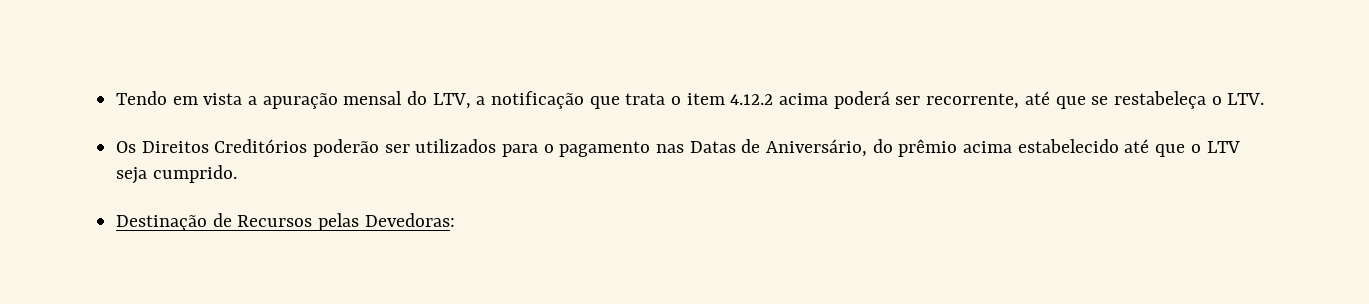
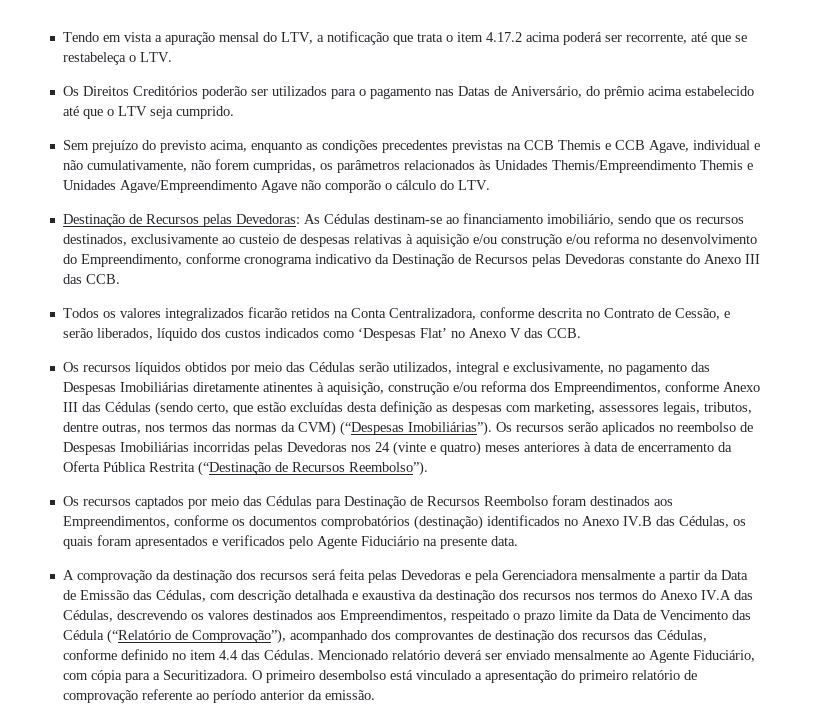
[730,94,774,105] 4.12.2 -> [485,32,522,42] 4.17.2
(237, 174) none -> [62,140,760,153] [62,159,753,173] [62,180,490,193] // Sem prejuízo do previsto acima, enquanto as condições precedentes previstas na CCB Themis e CCB Agave, individual e não cumulativamente, não forem cumpridas, os parâmetros relacionados às Unidades Themis/Empreendimento Themis e Unidades Agave/Empreendimento Agave não comporão o cálculo do LTV.
(455, 220) none -> [303,213,744,227] [62,233,757,247] [62,253,760,267] [62,274,120,284] [62,307,730,321] [62,328,581,341] [62,362,710,375] [62,381,760,395] [62,401,752,416] [62,421,753,436] [62,441,732,456] [62,461,428,476] [62,495,673,509] [62,515,746,530] [62,535,518,549] [62,569,748,583] [62,590,753,603] [62,610,751,623] [62,629,707,644] [62,649,755,663] [62,670,697,683] [62,689,375,703] As Cédulas destinam-se ao financiamento imobiliário, sendo que os recursos destinados, exclusivamente ao custeio de despesas relativas à aquisição e/ou construção e/ou reforma no desenvolvimento do Empreendimento, conforme cronograma indicativo da Destinação de Recursos pelas Devedoras constante do Anexo III das CCB. // Todos os valores integralizados ficarão retidos na Conta Centralizadora, conforme descrita no Contrato de Cessão, e serão liberados, líquido dos custos indicados como ‘Despesas Flat’ no Anexo V das CCB. // Os recursos líquidos obtidos por meio das Cédulas serão utilizados, integral e exclusivamente, no pagamento das Despesas Imobiliárias diretamente atinentes à aquisição, construção e/ou reforma dos Empreendimentos, conforme Anexo III das Cédulas (sendo certo, que estão excluídas desta definição as despesas com marketing, assessores legais, tributos, dentre outras, nos termos das normas da CVM) (“Despesas Imobiliárias”). Os recursos serão aplicados no reembolso de Despesas Imobiliárias incorridas pelas Devedoras nos 24 (vinte e quatro) meses anteriores à data de encerramento da Oferta Pública Restrita (“Destinação de Recursos Reembolso”). // Os recursos captados por meio das Cédulas para Destinação de Recursos Reembolso foram destinados aos Empreendimentos, conforme os documentos comprobatórios (destinação) identificados no Anexo IV.B das Cédulas, os quais foram apresentados e verificados pelo Agente Fiduciário na presente data. // A comprovação da destinação dos recursos será feita pelas Devedoras e pela Gerenciadora mensalmente a partir da Data de Emissão das Cédulas, com descrição detalhada e exaustiva da destinação dos recursos nos termos do Anexo IV.A das Cédulas, descrevendo os valores destinados aos Empreendimentos, respeitado o prazo limite da Data de Vencimento das Cédula (“Relatório de Comprovação”), acompanhado dos comprovantes de destinação dos recursos das Cédulas, conforme definido no item 4.4 das Cédulas. Mencionado relatório deverá ser enviado mensalmente ao Agente Fiduciário, com cópia para a Securitizadora. O primeiro desembolso está vinculado a apresentação do primeiro relatório de comprovação referente ao período anterior da emissão.

